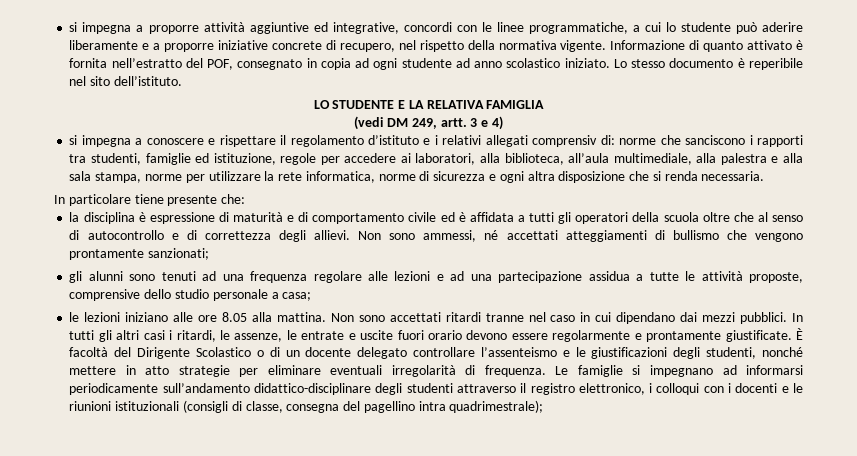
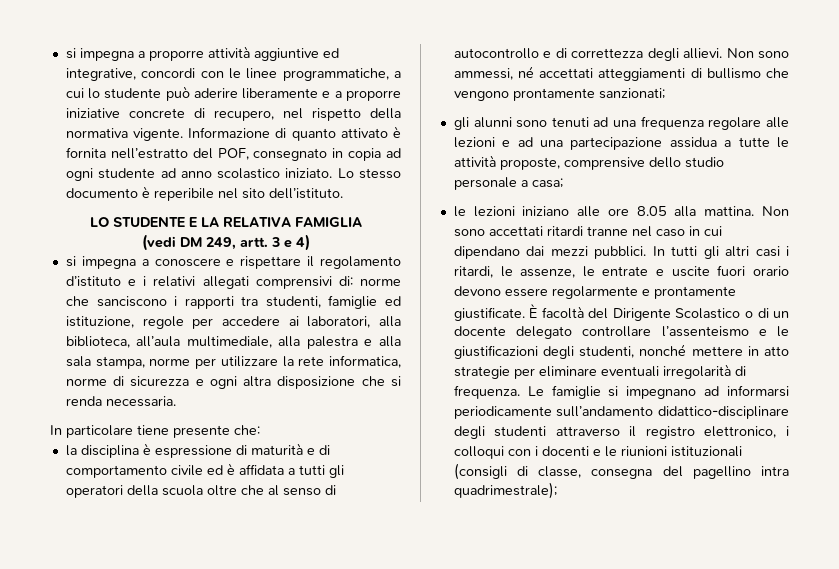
[532,135,598,147] comprensiv -> [255,276,332,289] comprensivi

